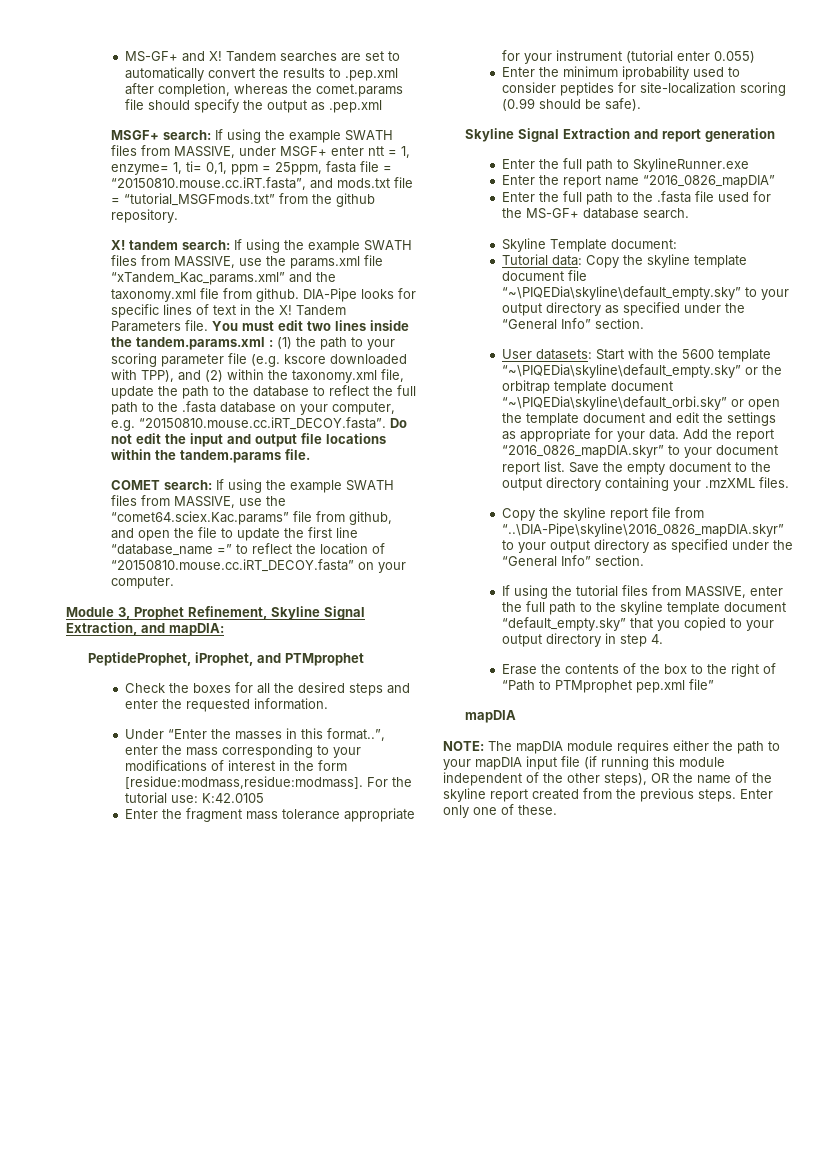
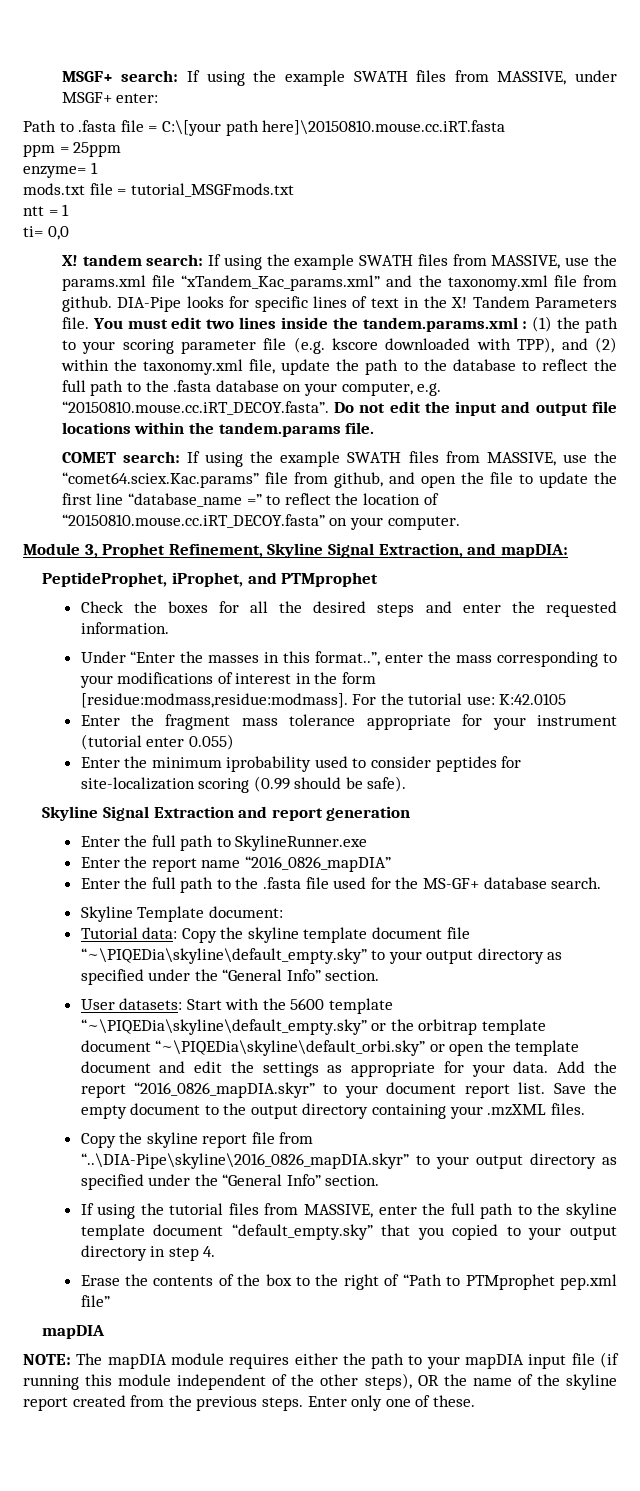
[124,51,400,62] [124,67,398,81] [124,83,403,97] [124,99,382,113] MS-GF+ and X! Tandem searches are set to automatically convert the results to .pep.xml after completion, whereas the comet.params file should specify the output as .pep.xml // -> (61, 76) none
[330,146,410,158] [110,161,392,175] [110,177,413,190] [110,193,375,207] [110,209,178,223] enter ntt = 1, enzyme= 1, ti= 0,1, ppm = 25ppm, fasta file = “20150810.mouse.cc.iRT.fasta”, and mods.txt file = “tutorial_MSGFmods.txt” from the github repository. -> [116,93,159,103] [23,120,506,136] [23,142,122,157] [23,162,98,178] [23,183,294,197] [23,204,70,216] [23,226,69,240] enter: // Path to .fasta file = C:\[your path here]\20150810.mouse.cc.iRT.fasta // ppm = 25ppm // enzyme= 1 // mods.txt file = tutorial_MSGFmods.txt // ntt = 1 // ti= 0,0

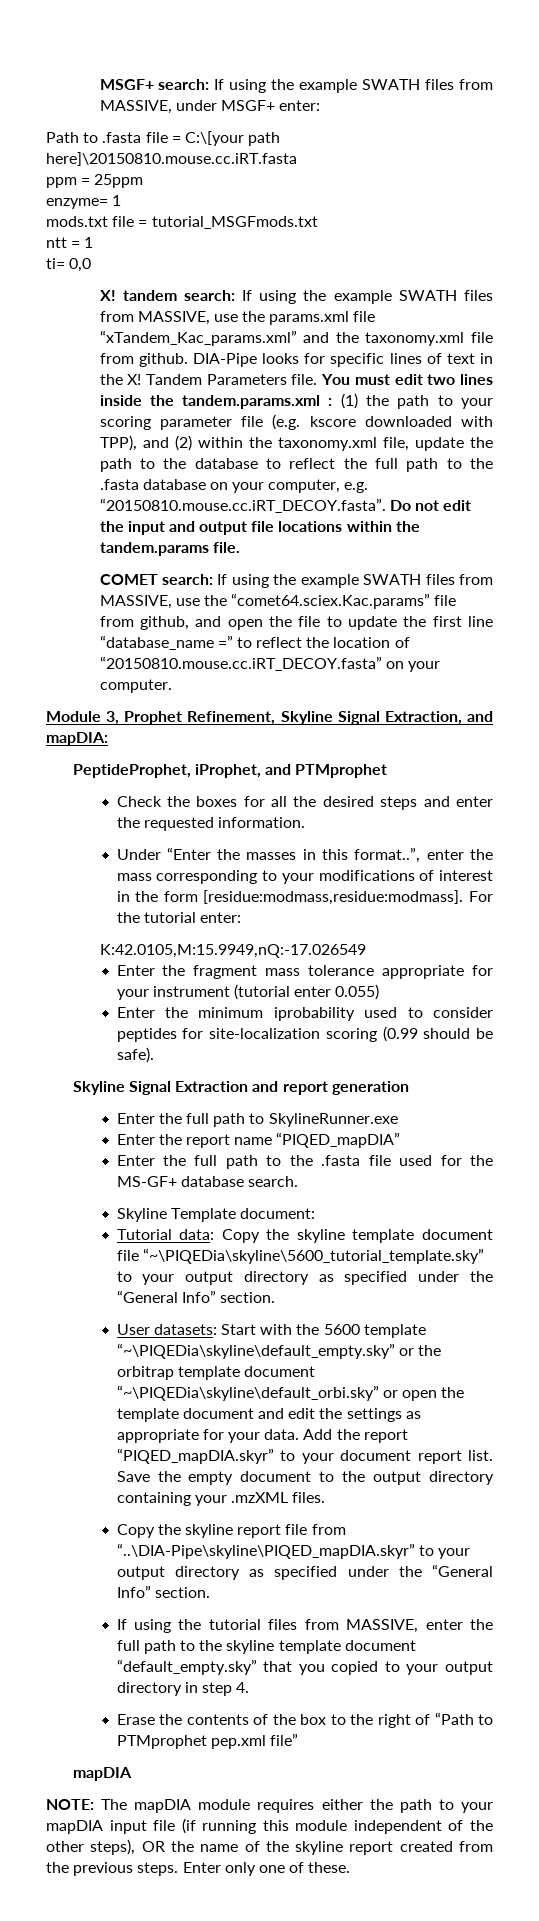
[466,693,567,705] use: K:42.0105 -> [199,912,241,923] [99,944,366,958] enter: // K:42.0105,M:15.9949,nQ:-17.026549
[244,856,391,872] “2016_0826_mapDIA” -> [276,1132,401,1148] “PIQED_mapDIA”
[80,948,367,964] “~\PIQEDia\skyline\default_empty.sky” -> [142,1248,484,1264] “~\PIQEDia\skyline\5600_tutorial_template.sky”
[133,1082,315,1098] “2016_0826_mapDIA.skyr” -> [116,1448,274,1464] “PIQED_mapDIA.skyr”
[80,1153,409,1169] “..\DIA-Pipe\skyline\2016_0826_mapDIA.skyr” -> [116,1543,415,1559] “..\DIA-Pipe\skyline\PIQED_mapDIA.skyr”

